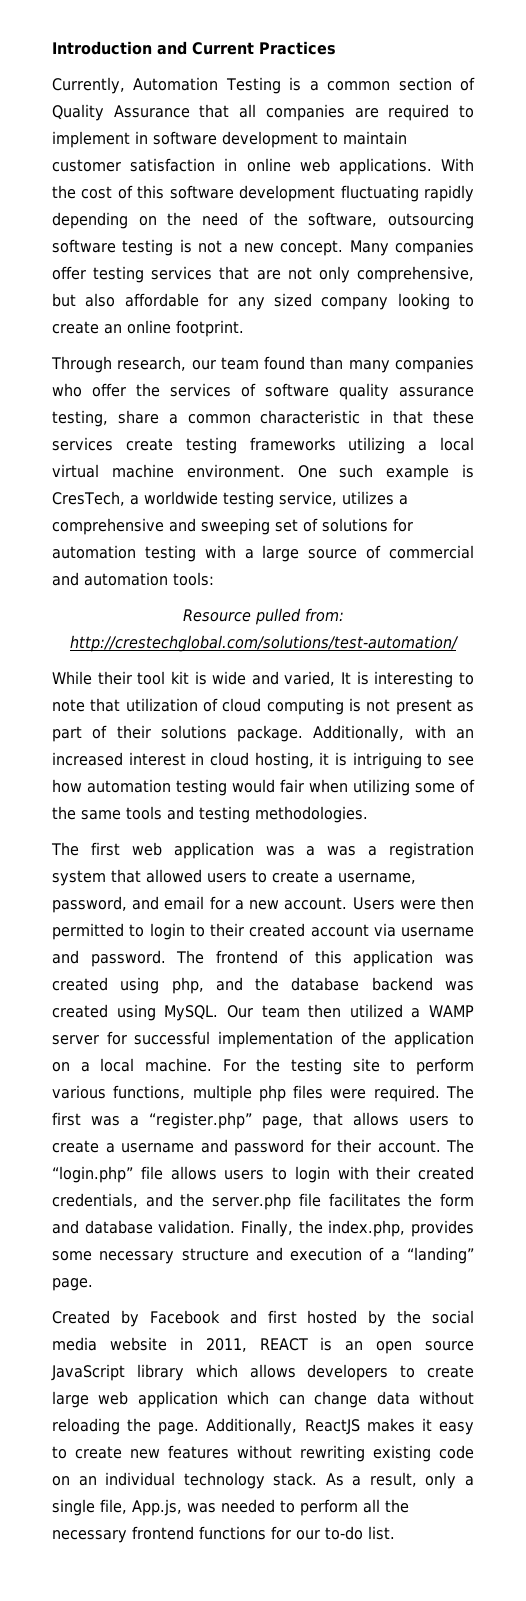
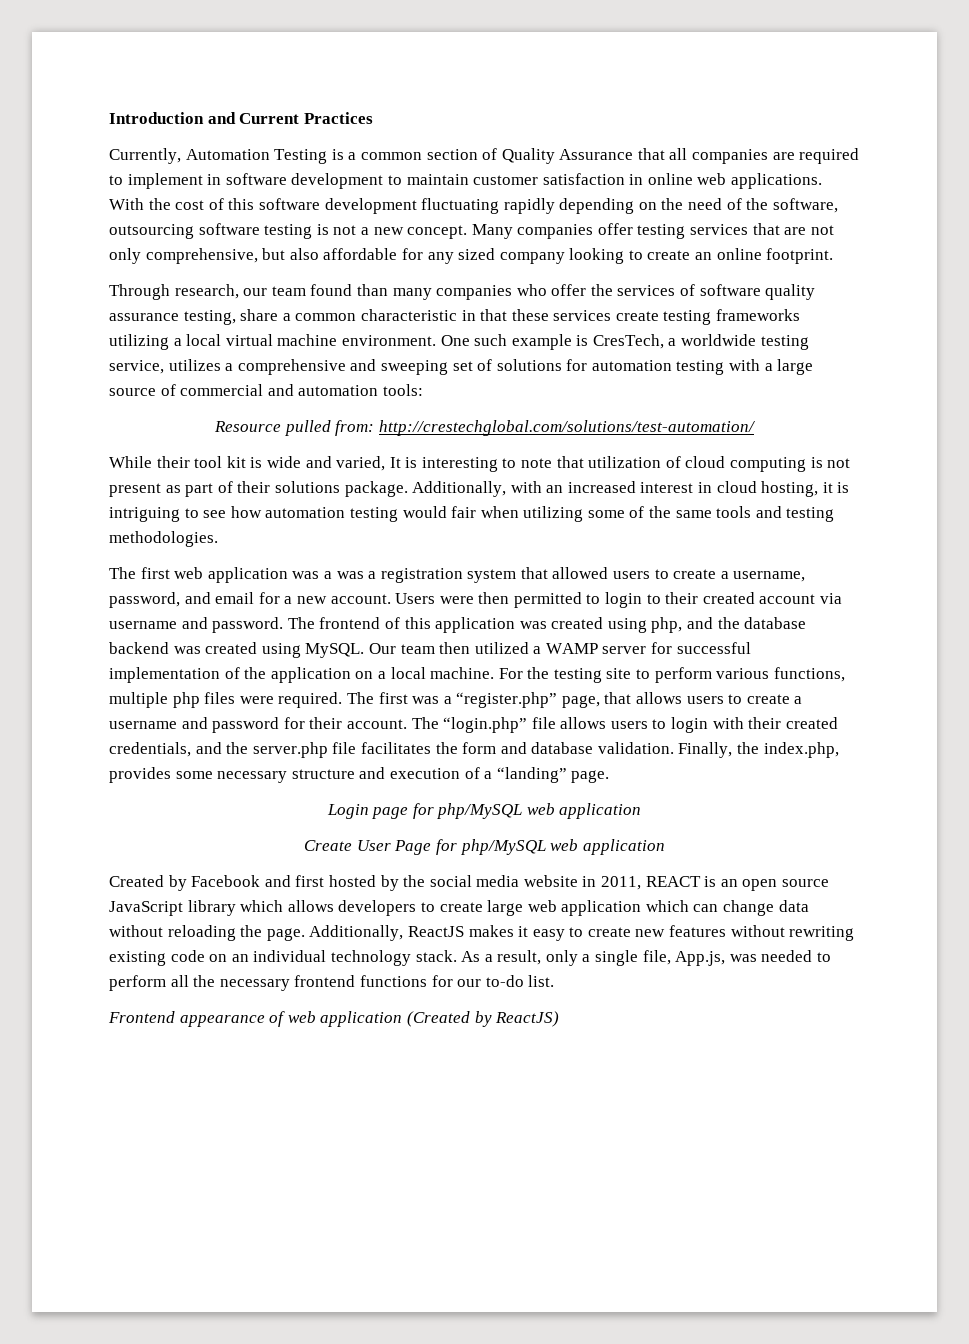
(93, 1284) none -> [326,803,642,819] [304,839,665,855] // Login page for php/MySQL web application // Create User Page for php/MySQL web application
(395, 1533) none -> [108,1011,560,1027] // Frontend appearance of web application (Created by ReactJS)

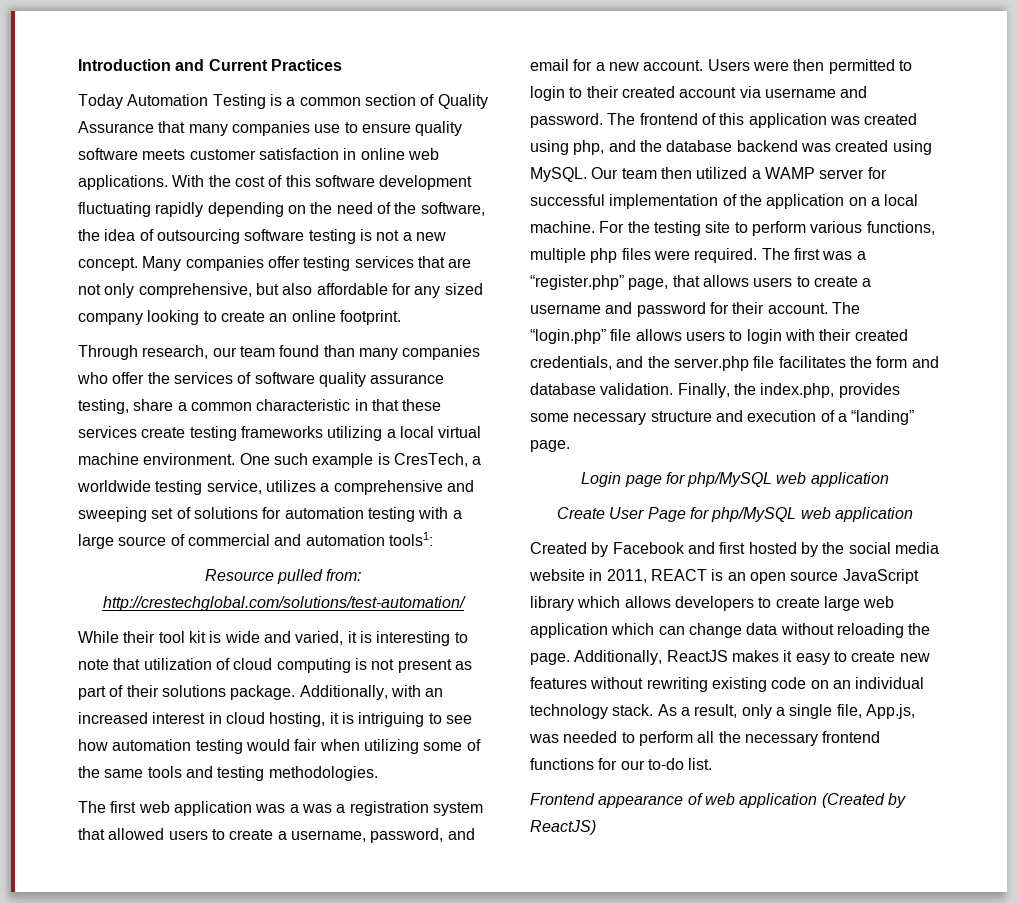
[109,148,181,164] Currently, -> [78,94,123,109] Today
[669,148,860,164] [109,173,469,189] all companies are required to implement in software development to maintain -> [188,121,463,136] [78,148,186,160] many companies use to ensure quality software meets
(838, 205) none -> [78,229,154,241] the idea of
[382,384,423,396] tools: -> [388,532,433,546] tools1:
[389,457,401,468] It -> [347,631,357,643] it

